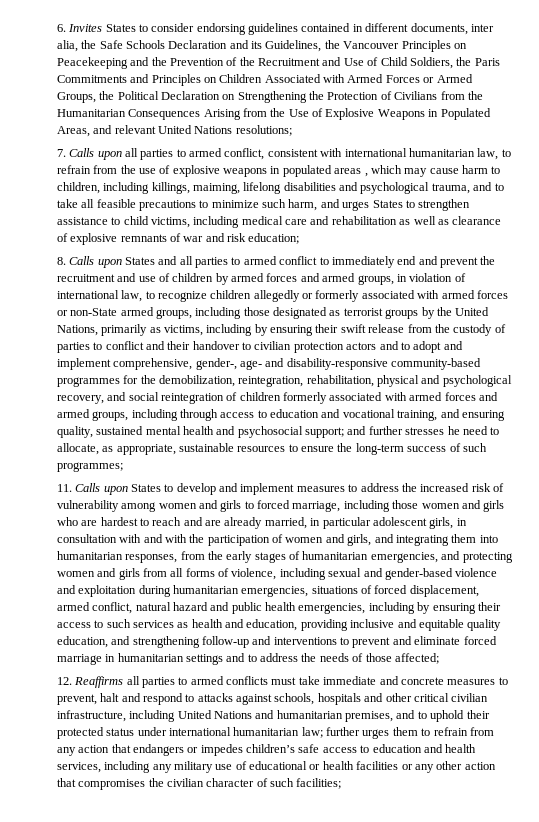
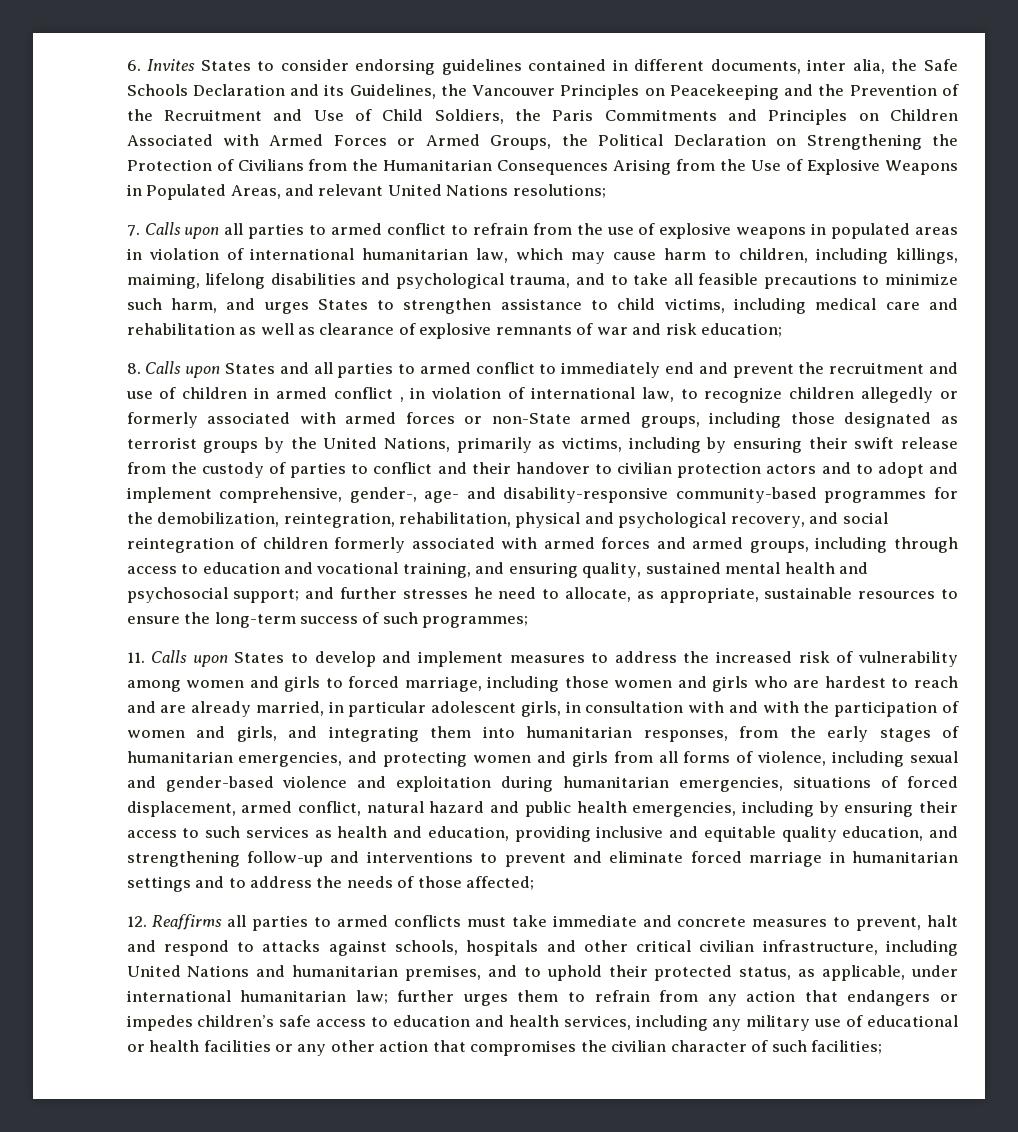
[224,148,499,160] conflict, consistent with international humanitarian law, -> [386,223,446,235] conflict
[364,173,368,177] , -> [126,248,509,263] in violation of international humanitarian law,
[215,273,394,285] by armed forces and armed groups, -> [254,387,404,402] in armed conflict ,
[106,728,135,736] status -> [739,965,906,981] status, as applicable,

